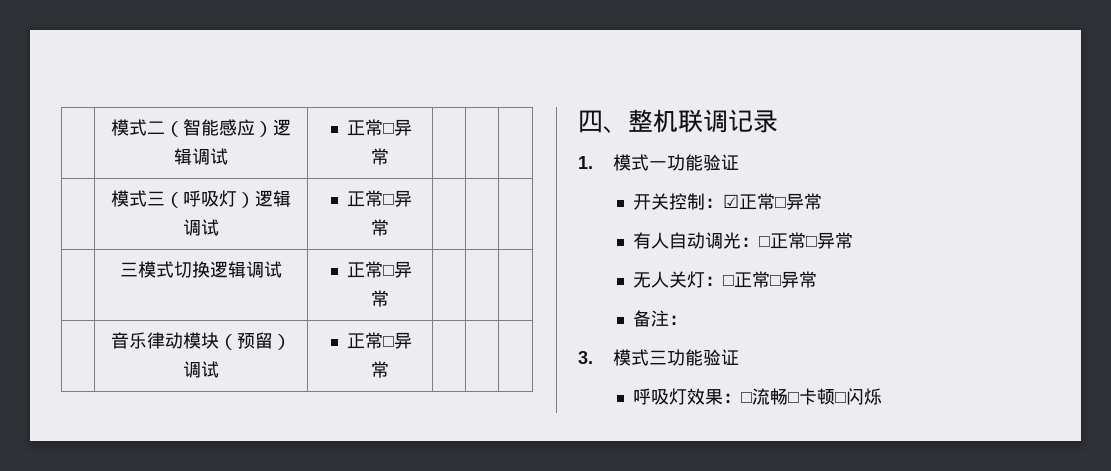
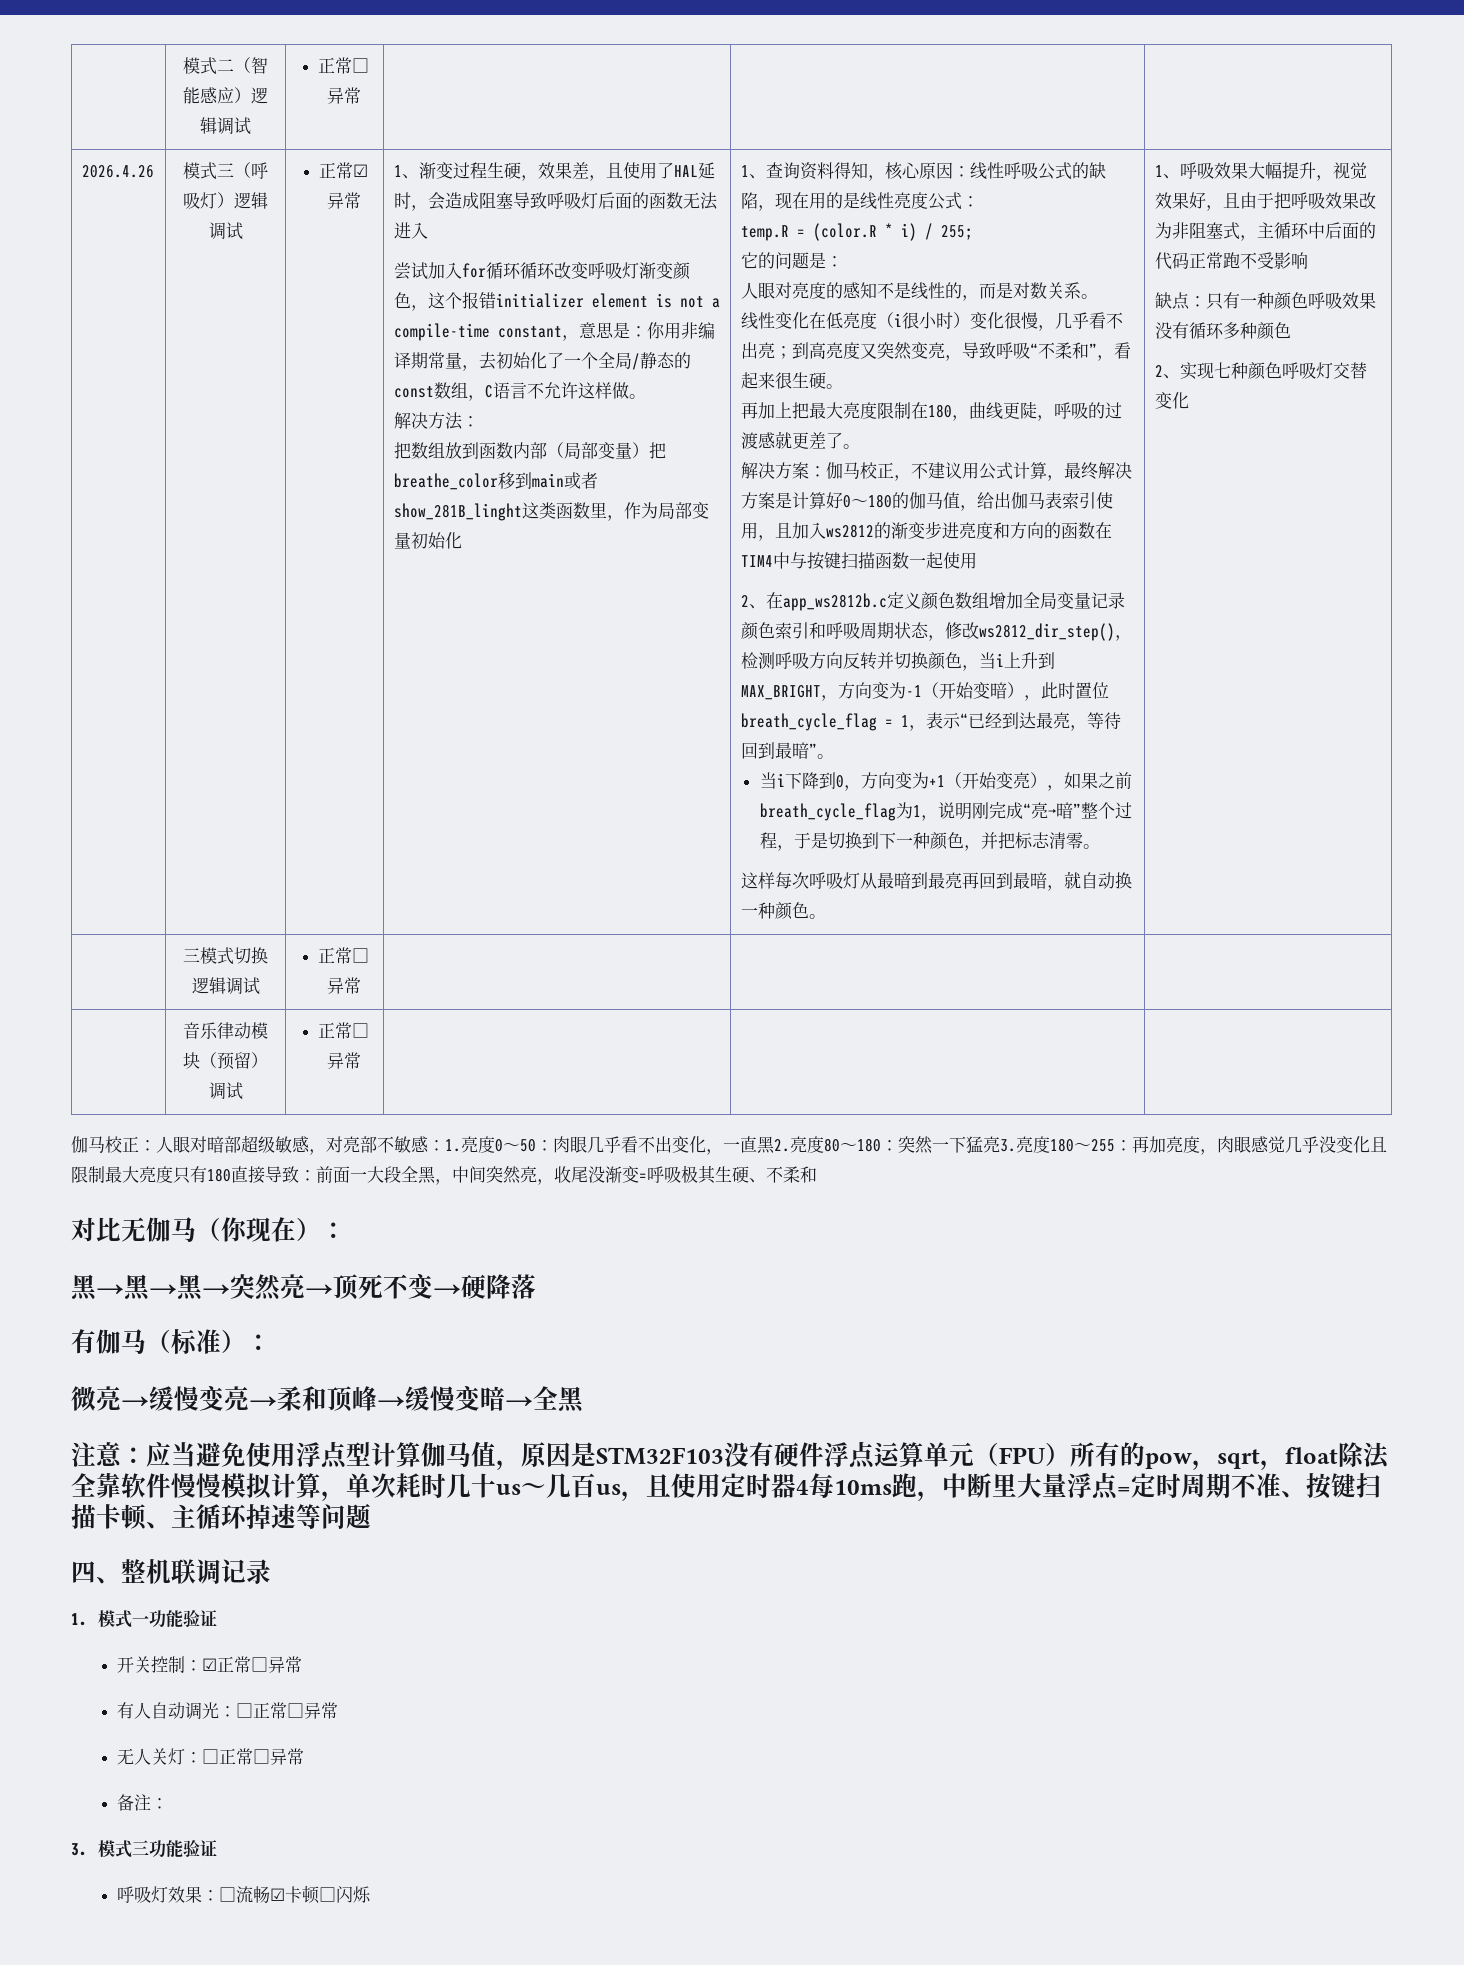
(389, 156) none -> [81,165,154,178] 2026.4.26
[383,190,413,207] [370,219,389,236] □异常 | | | -> [353,164,369,177] [326,192,361,209] [393,162,715,181] [393,192,718,211] [393,222,428,239] [393,262,691,280] [393,292,720,311] [393,322,715,341] [393,352,691,371] [393,382,646,401] [393,412,479,430] [393,442,666,459] [393,472,598,490] [393,502,709,521] [393,532,462,549] [740,162,1106,181] [740,192,979,211] [740,223,973,241] [740,252,843,269] [740,282,1098,301] [740,312,1123,331] [740,342,1131,361] [740,372,843,389] [740,401,1122,421] [740,431,860,449] [740,462,1132,481] [740,492,1113,511] [740,521,1112,541] [740,552,977,570] [740,592,1125,611] [740,622,1132,641] [740,652,1055,671] [740,682,1109,701] [740,712,1121,731] [740,742,834,759] [759,772,1132,791] [759,802,1132,821] [759,832,1100,851] [740,871,1132,891] [740,902,826,920] [1154,162,1367,181] [1154,192,1376,211] [1154,222,1376,241] [1154,252,1308,270] [1154,292,1376,310] [1154,322,1291,340] [1154,362,1367,380] [1154,392,1189,409] ☑异常 | 1、渐变过程生硬，效果差，且使用了HAL延时，会造成阻塞导致呼吸灯后面的函数无法进入 // 尝试加入for循环循环改变呼吸灯渐变颜色，这个报错initializer element is not a compile-time constant，意思是：你用非编译期常量，去初始化了一个全局/静态的const数组，C语言不允许这样做。 // 解决方法： // 把数组放到函数内部（局部变量）把breathe_color移到main或者show_281B_linght这类函数里，作为局部变量初始化 | 1、查询资料得知，核心原因：线性呼吸公式的缺陷，现在用的是线性亮度公式： // temp.R = (color.R * i) / 255; // 它的问题是： // 人眼对亮度的感知不是线性的，而是对数关系。 // 线性变化在低亮度（i很小时）变化很慢，几乎看不出亮；到高亮度又突然变亮，导致呼吸“不柔和”，看起来很生硬。 // 再加上把最大亮度限制在180，曲线更陡，呼吸的过渡感就更差了。 // 解决方案：伽马校正，不建议用公式计算，最终解决方案是计算好0～180的伽马值，给出伽马表索引使用，且加入ws2812的渐变步进亮度和方向的函数在TIM4中与按键扫描函数一起使用 // 2、在app_ws2812b.c定义颜色数组增加全局变量记录颜色索引和呼吸周期状态，修改ws2812_dir_step()，检测呼吸方向反转并切换颜色，当i上升到MAX_BRIGHT，方向变为-1（开始变暗），此时置位breath_cycle_flag = 1，表示“已经到达最亮，等待回到最暗”。 // 当i下降到0，方向变为+1（开始变亮），如果之前breath_cycle_flag为1，说明刚完成“亮→暗”整个过程，于是切换到下一种颜色，并把标志清零。 // 这样每次呼吸灯从最暗到最亮再回到最暗，就自动换一种颜色。 | 1、呼吸效果大幅提升，视觉效果好，且由于把呼吸效果改为非阻塞式，主循环中后面的代码正常跑不受影响 // 缺点：只有一种颜色呼吸效果没有循环多种颜色 // 2、实现七种颜色呼吸灯交替变化
(389, 369) none -> [71,1135,1387,1155] [71,1165,817,1185] [71,1217,346,1242] [71,1273,536,1301] [71,1329,271,1354] [71,1385,584,1413] [71,1441,1390,1470] [71,1472,1381,1501] [71,1503,371,1530] // 伽马校正：人眼对暗部超级敏感，对亮部不敏感：1.亮度0～50：肉眼几乎看不出变化，一直黑2.亮度80～180：突然一下猛亮3.亮度180～255：再加亮度，肉眼感觉几乎没变化且限制最大亮度只有180直接导致：前面一大段全黑，中间突然亮，收尾没渐变=呼吸极其生硬、不柔和 // 对比无伽马（你现在）： // 黑→黑→黑→突然亮→顶死不变→硬降落 // 有伽马（标准）： // 微亮→缓慢变亮→柔和顶峰→缓慢变暗→全黑 // 注意：应当避免使用浮点型计算伽马值，原因是STM32F103没有硬件浮点运算单元（FPU）所有的pow，sqrt，float除法全靠软件慢慢模拟计算，单次耗时几十us～几百us，且使用定时器4每10ms跑，中断里大量浮点=定时周期不准、按键扫描卡顿、主循环掉速等问题
[788,392,800,403] □ -> [270,1888,286,1901] ☑

